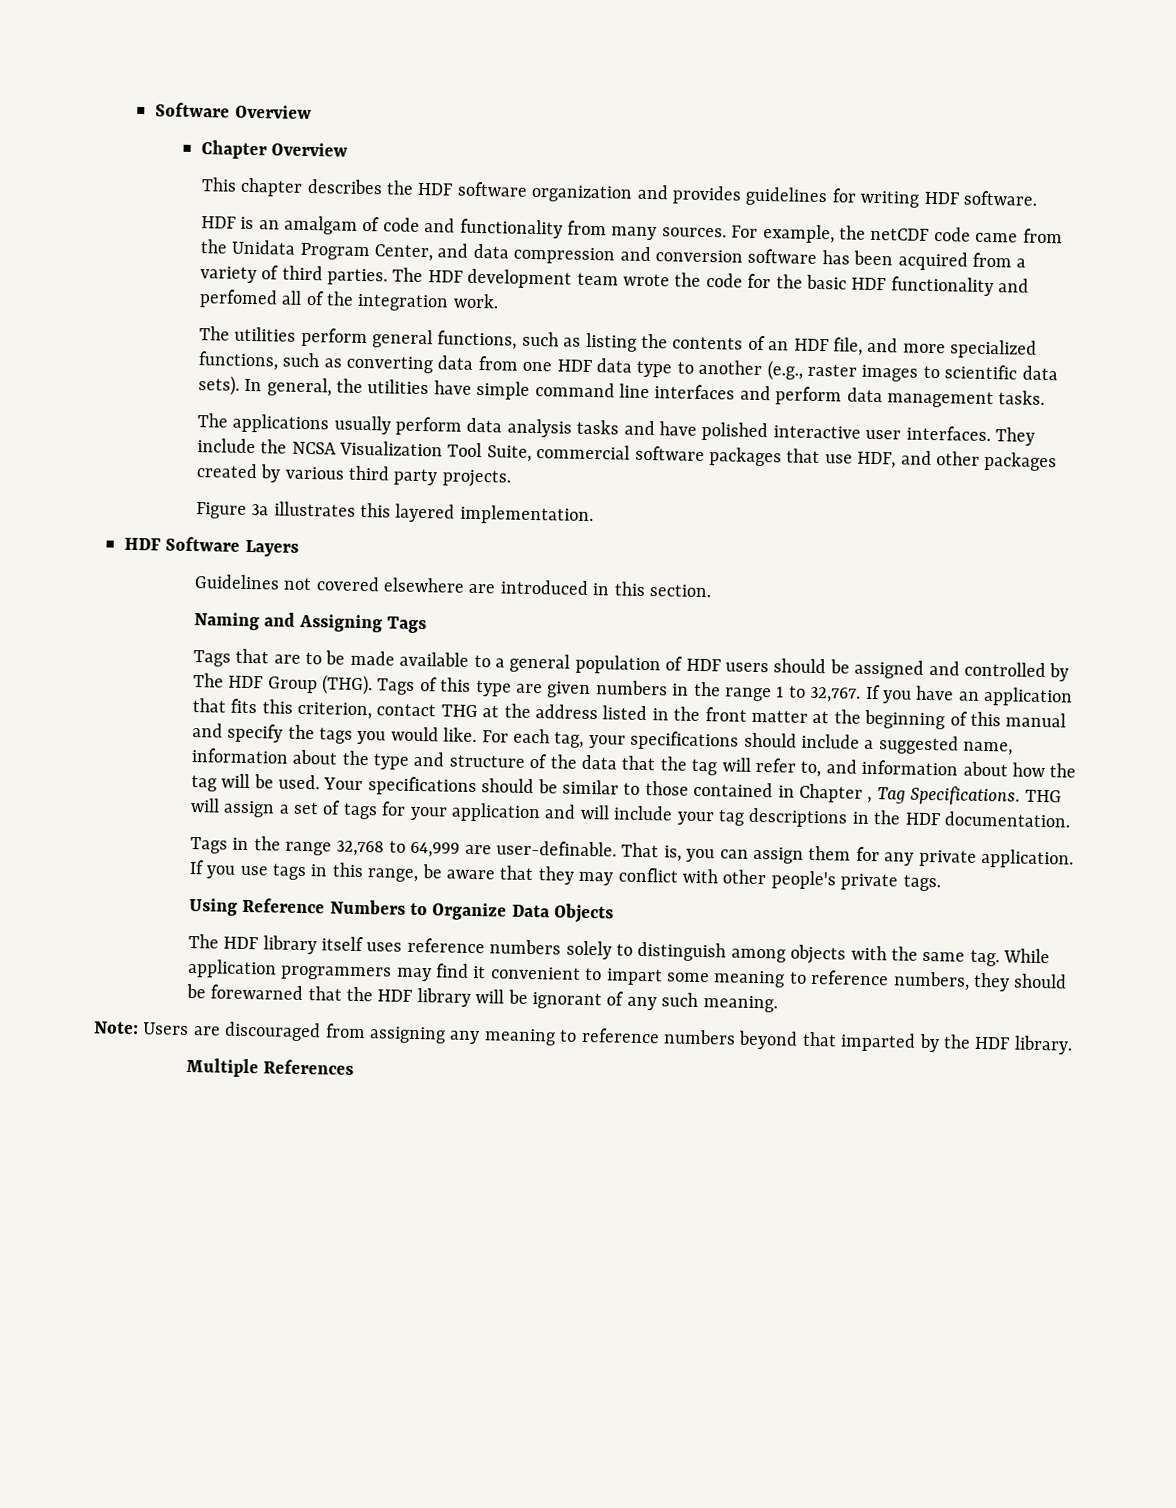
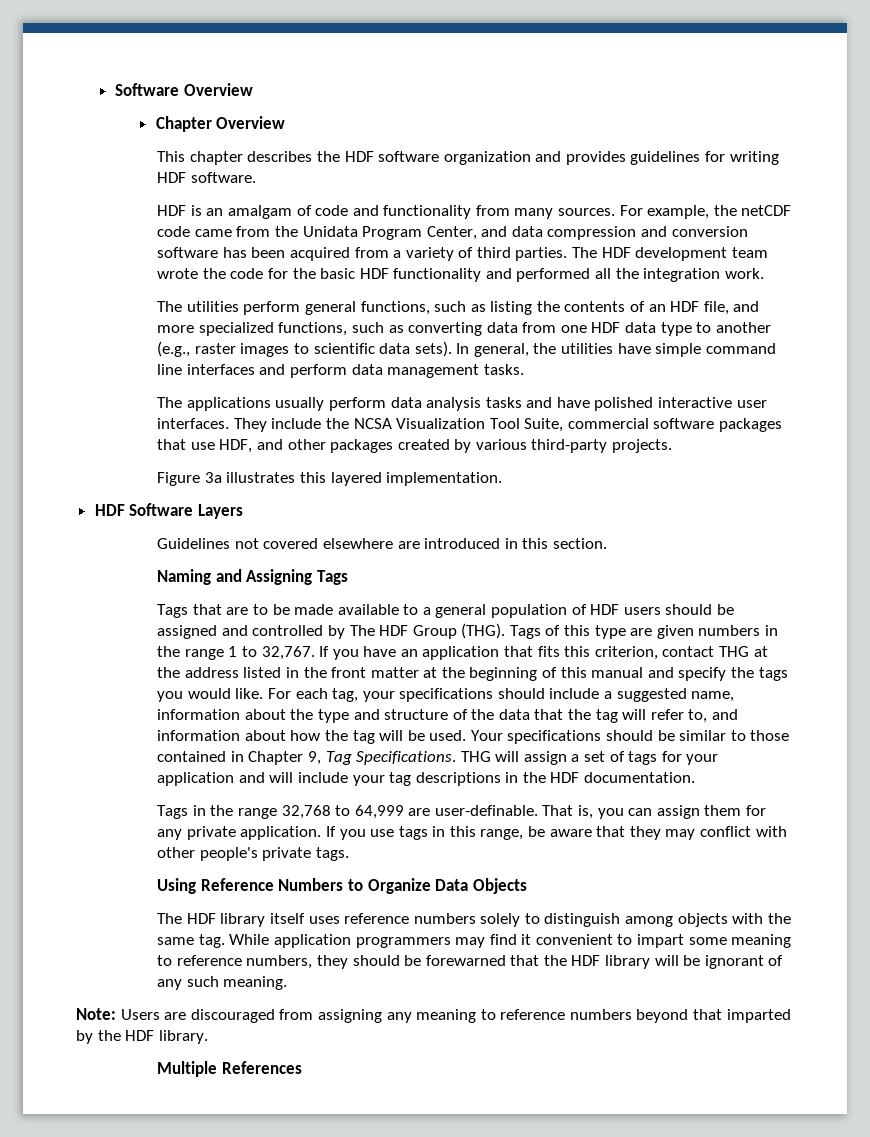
[198,289,325,309] perfomed all of -> [516,268,612,282] performed all
[347,465,438,486] third party -> [531,439,608,453] third-party
[867,796,873,804] , -> [307,751,321,765] 9,

